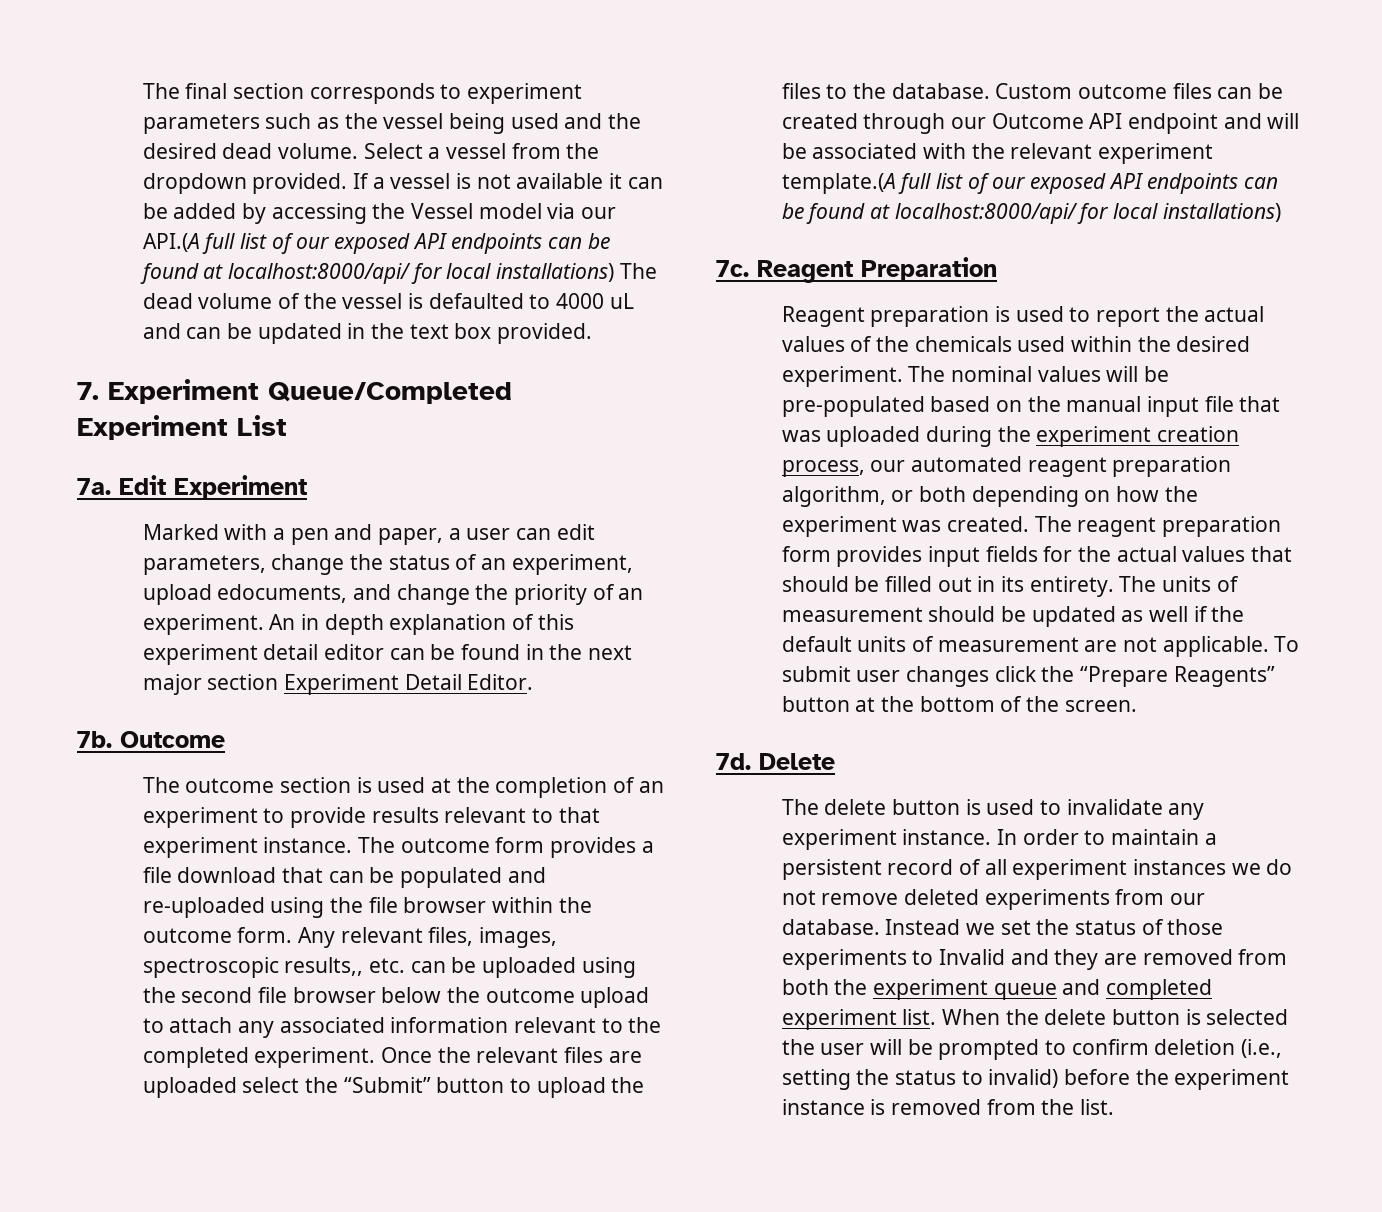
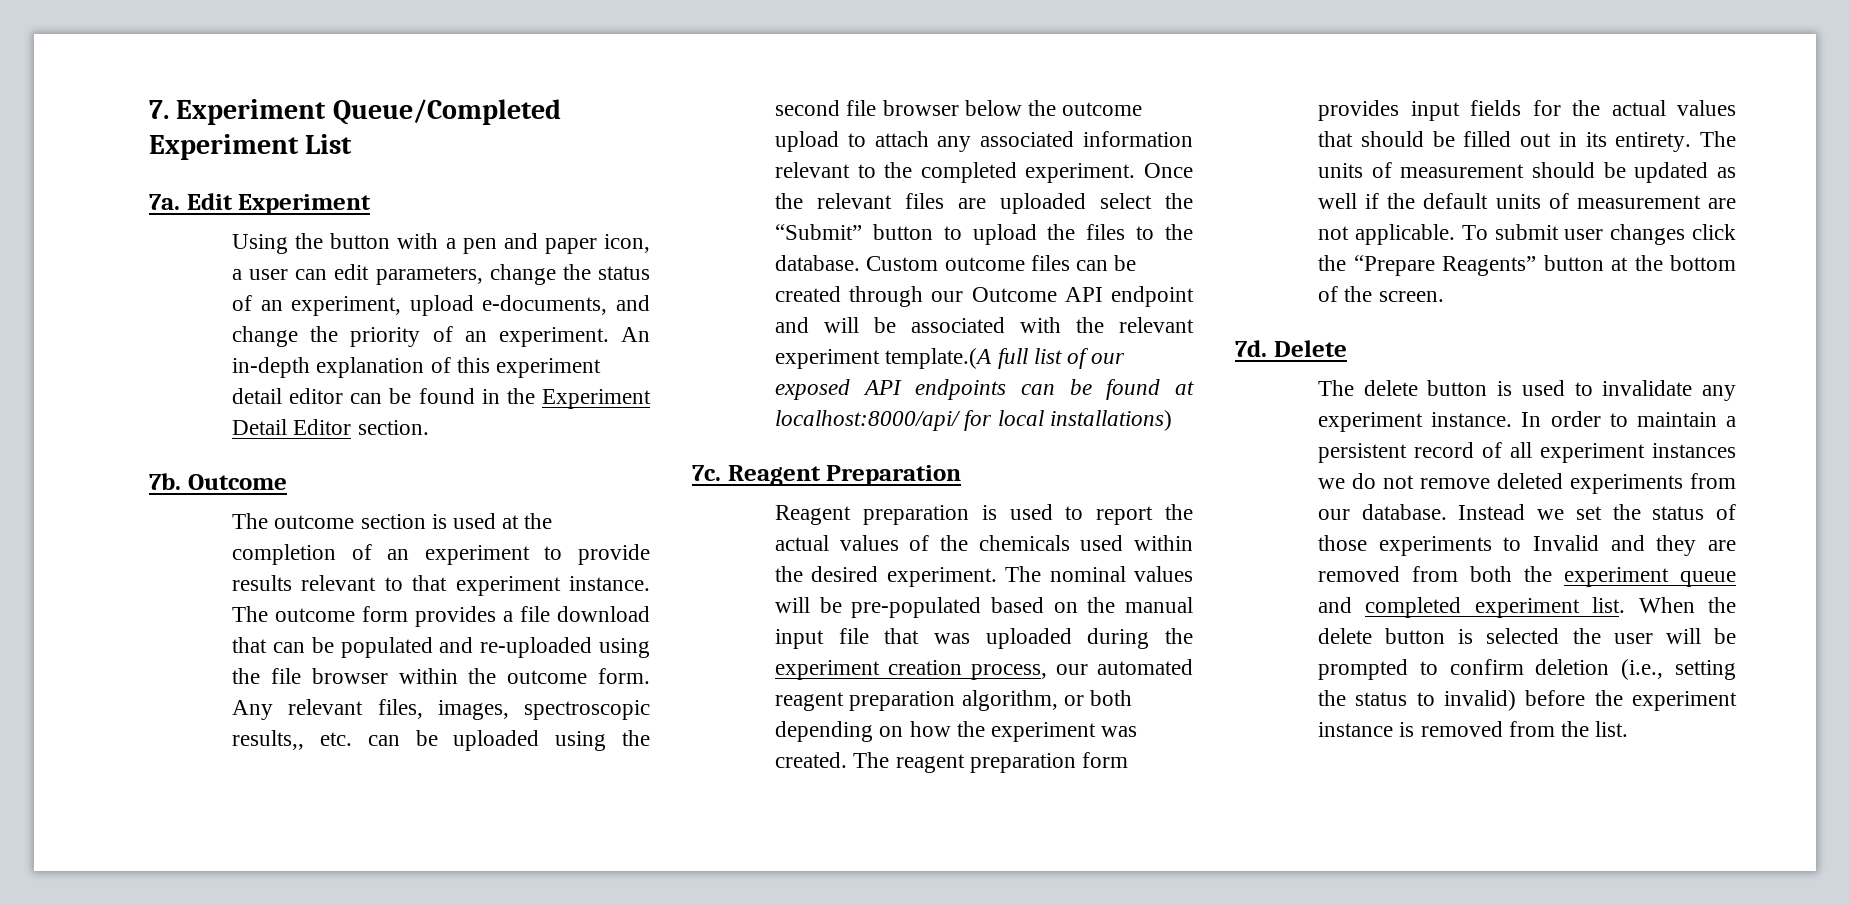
[142,83,582,104] [142,113,641,134] [142,143,600,159] [142,173,663,194] [142,203,616,224] [142,233,610,254] [139,263,657,284] [142,293,634,309] [142,323,592,344] The final section corresponds to experiment parameters such as the vessel being used and the desired dead volume. Select a vessel from the dropdown provided. If a vessel is not available it can be added by accessing the Vessel model via our API.(A full list of our exposed API endpoints can be found at localhost:8000/api/ for local installations) The dead volume of the vessel is defaulted to 4000 uL and can be updated in the text box provided. // -> (149, 109) none
[142,524,219,540] Marked -> [232,233,391,254] Using the button
[377,528,443,545] paper, -> [544,234,650,254] paper icon,
[217,584,348,603] edocuments, -> [482,295,608,315] e-documents,
[300,614,384,635] in depth -> [232,357,311,378] in-depth
[587,645,632,660] [142,674,534,695] next major section Experiment Detail Editor. -> [542,389,651,409] [232,419,429,435] Experiment Detail Editor section.

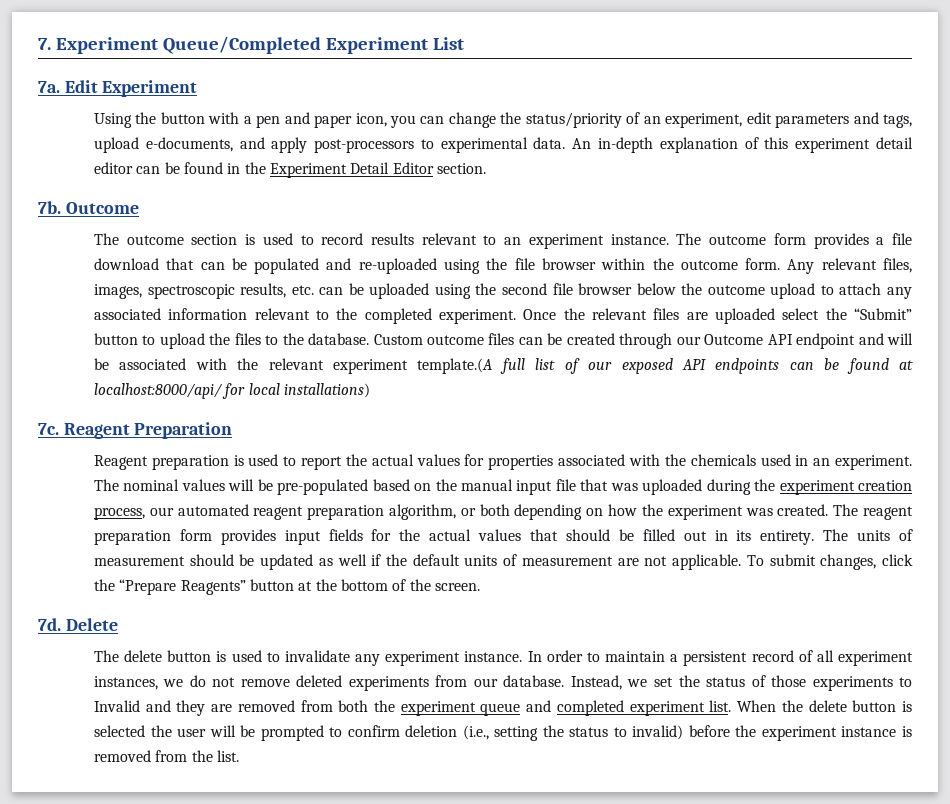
[232,264,650,285] a user can edit parameters, change the status -> [390,112,622,128] you can change the status/priority
[409,295,650,316] [232,326,609,347] upload e-documents, and change the priority of an experiment. -> [746,112,912,128] [93,137,566,153] edit parameters and tags, upload e-documents, and apply post-processors to experimental data.
[502,513,553,529] [232,544,650,565] at the completion of an experiment to provide -> [300,233,364,245] to record
[412,575,448,591] that -> [504,237,522,245] an
[232,730,305,750] results,, -> [240,283,287,298] results,
[909,535,1193,551] [775,566,879,582] of the chemicals used within the desired -> [464,454,831,470] for properties associated with the chemicals used in an
[1564,224,1686,245] user changes -> [820,554,877,570] changes,
[1652,443,1736,458] instances -> [93,676,158,690] instances,
[1458,504,1526,520] Instead -> [570,675,622,690] Instead,

